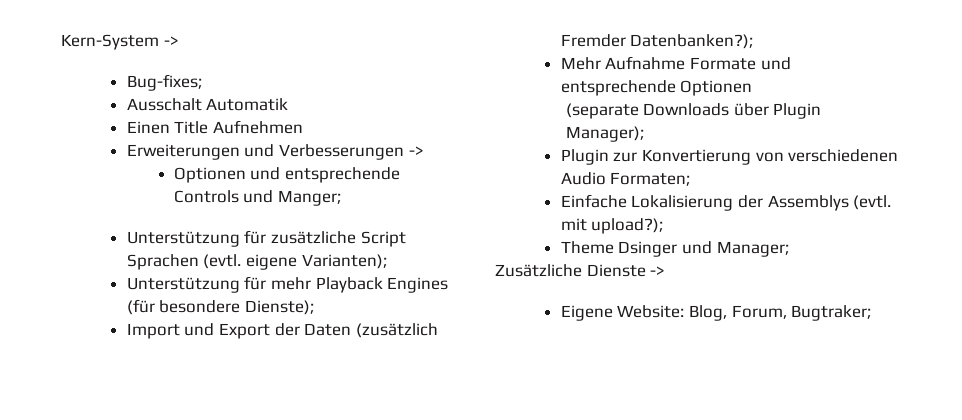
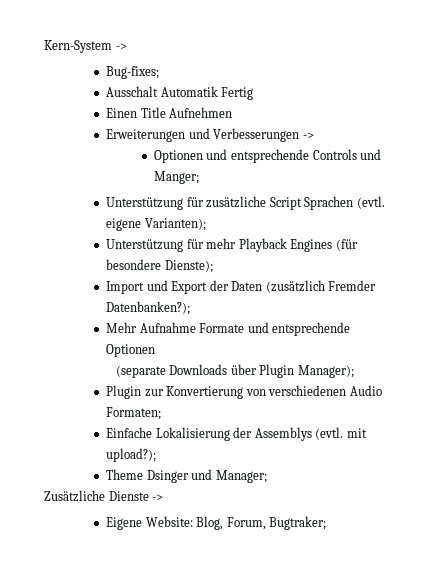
(289, 104) none -> [221,87,254,100] Fertig

